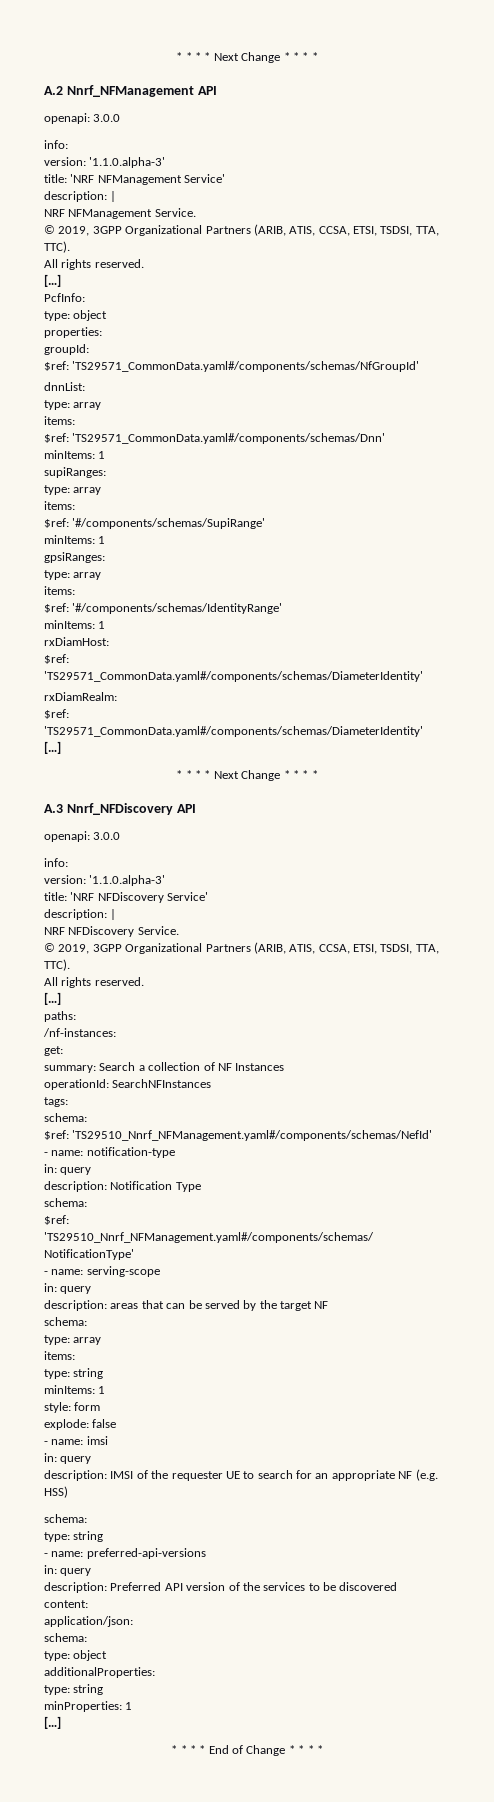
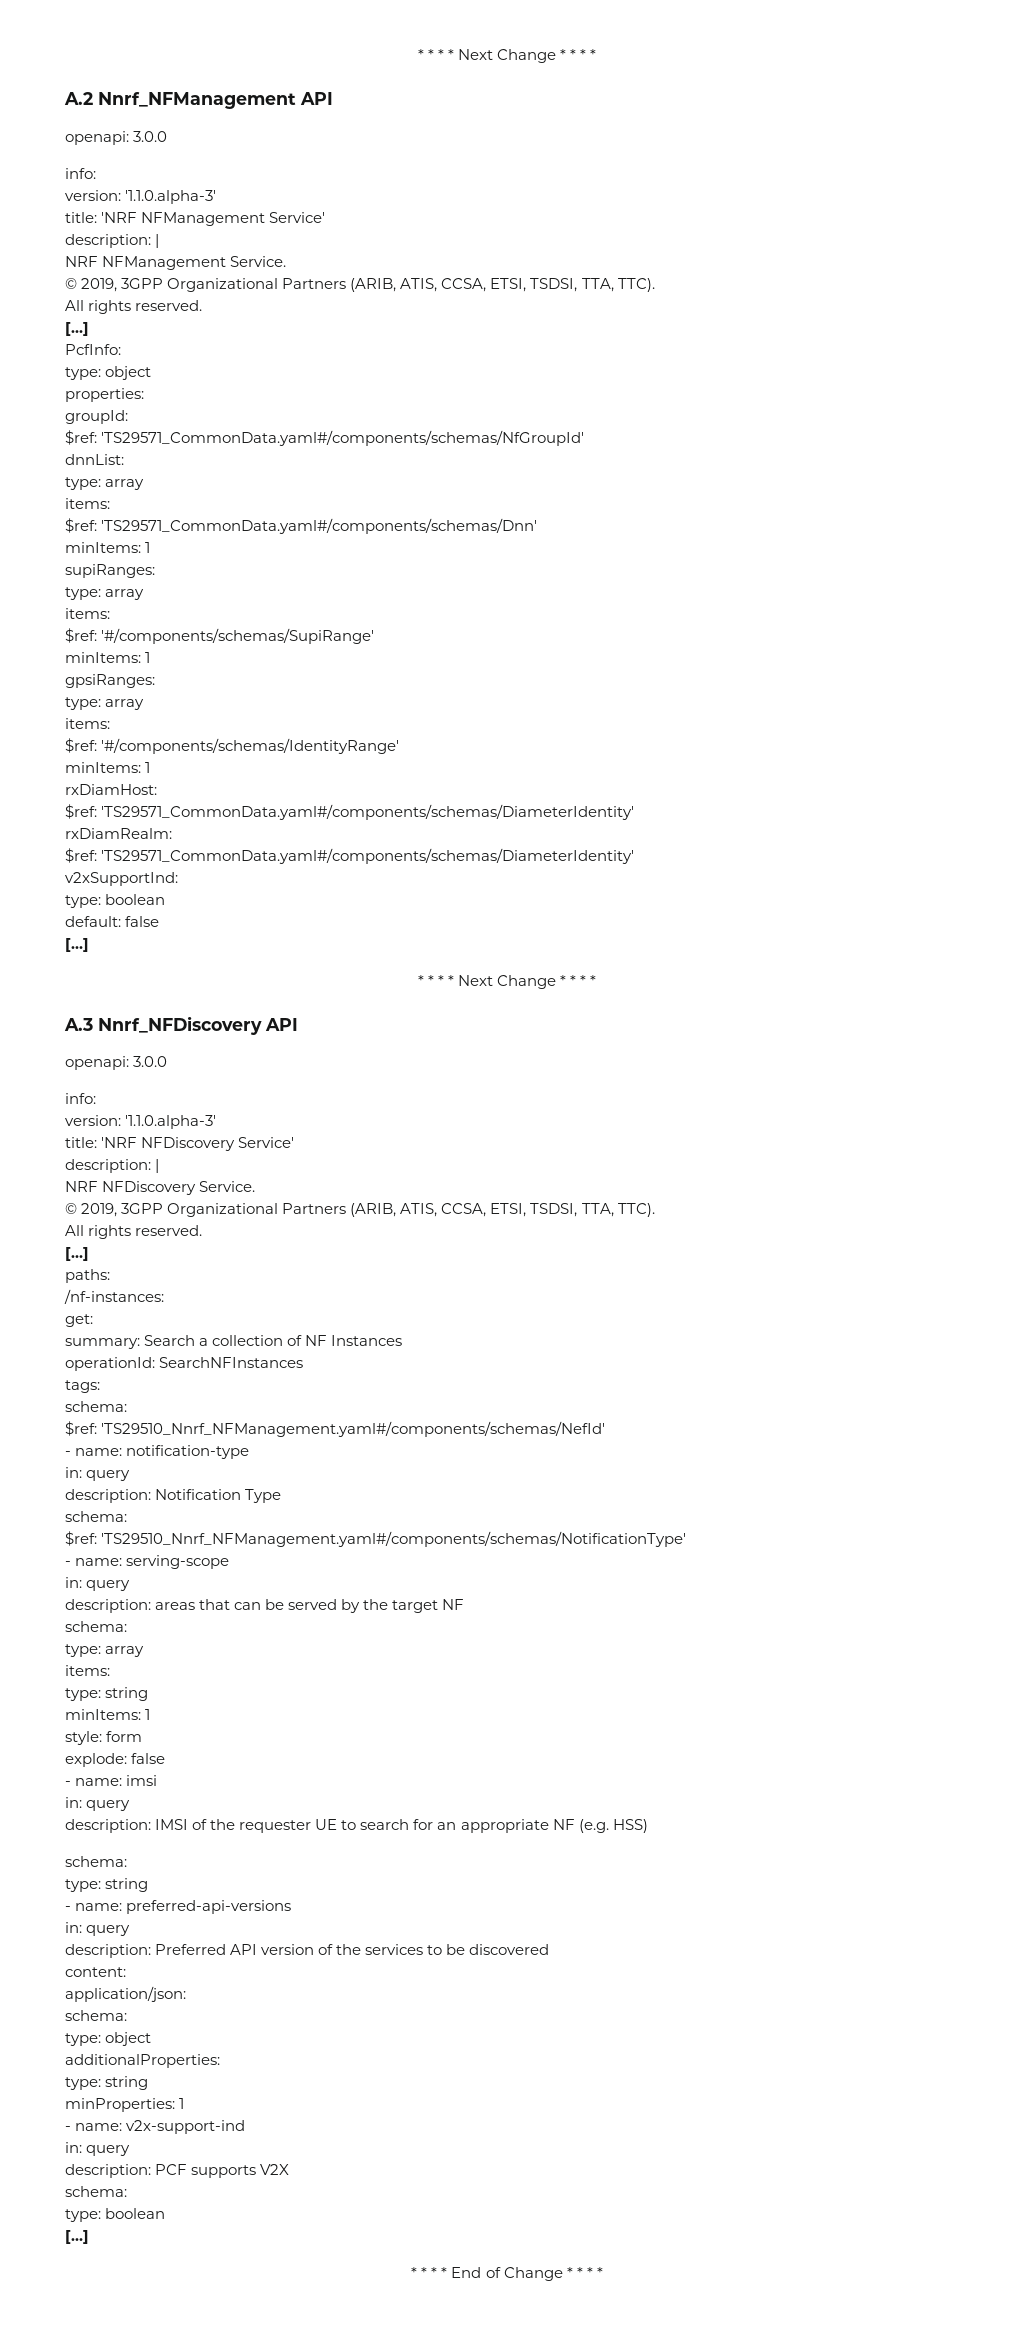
(423, 731) none -> [65,872,178,886] [65,894,166,908] [65,916,160,927] // v2xSupportInd: // type: boolean // default: false
(133, 1706) none -> [65,2120,246,2134] [65,2142,131,2156] [65,2164,290,2178] [65,2186,127,2197] [65,2208,166,2222] // - name: v2x-support-ind // in: query // description: PCF supports V2X // schema: // type: boolean

